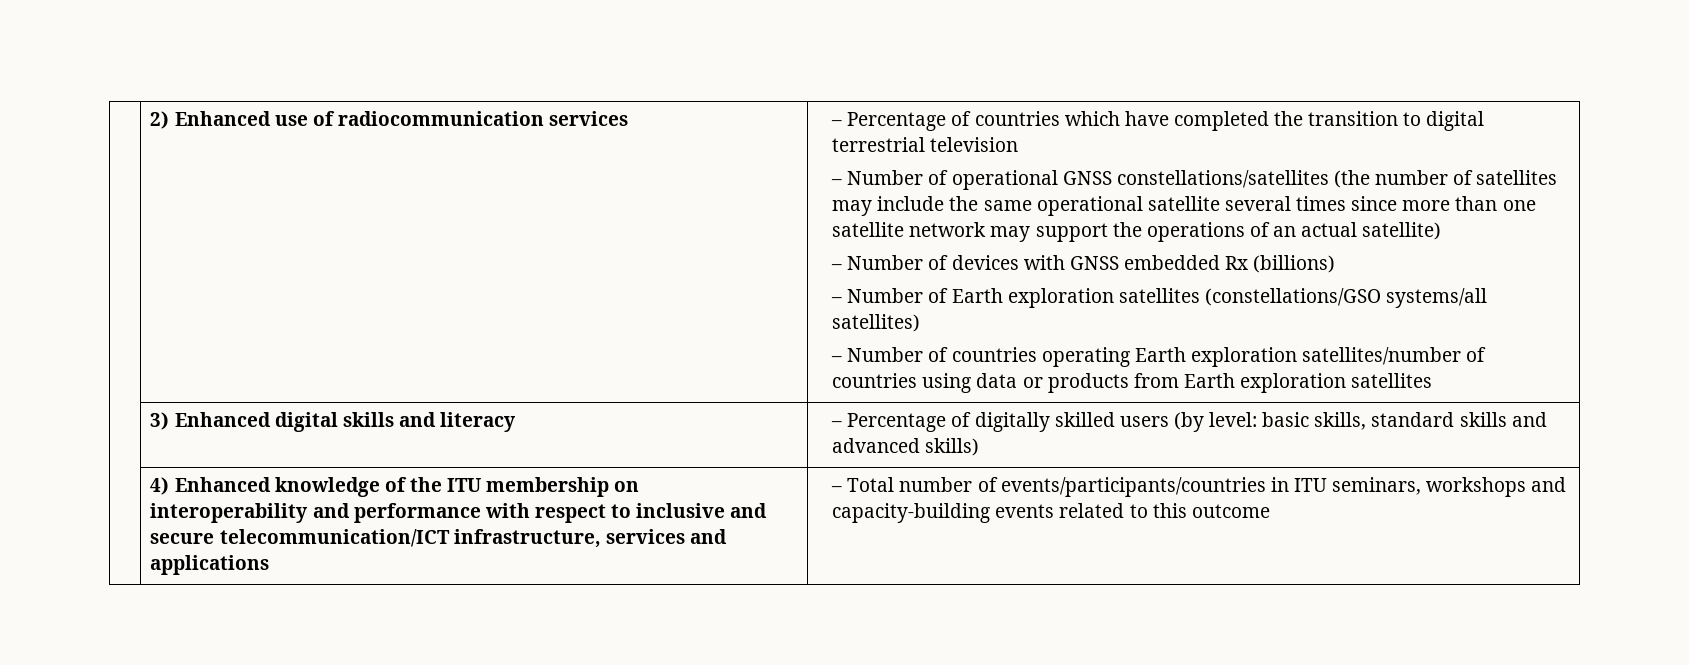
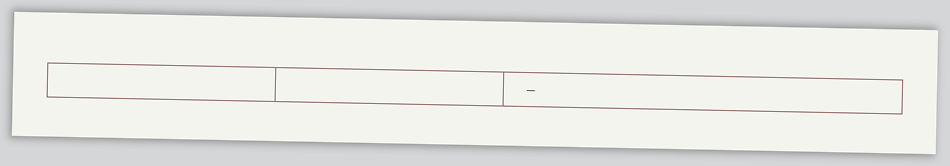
[150,111,629,129] [831,111,1485,131] [832,137,1019,152] [831,170,1558,190] [832,196,1536,216] [832,222,1442,242] [831,255,1336,273] [831,288,1488,308] [832,314,921,332] [831,347,1487,367] [832,373,1433,393] [150,412,516,432] [831,412,1547,432] [832,438,980,456] [150,477,640,497] [150,503,768,523] [150,529,727,548] [150,555,270,575] [831,477,1567,497] [832,503,1270,523] | 2) Enhanced use of radiocommunication services | – Percentage of countries which have completed the transition to digital terrestrial television // – Number of operational GNSS constellations/satellites (the number of satellites may include the same operational satellite several times since more than one satellite network may support the operations of an actual satellite) // – Number of devices with GNSS embedded Rx (billions) // – Number of Earth exploration satellites (constellations/GSO systems/all satellites) // – Number of countries operating Earth exploration satellites/number of countries using data or products from Earth exploration satellites // | 3) Enhanced digital skills and literacy | – Percentage of digitally skilled users (by level: basic skills, standard skills and advanced skills) // | 4) Enhanced knowledge of the ITU membership on interoperability and performance with respect to inclusive and secure telecommunication/ICT infrastructure, services and applications | – Total number of events/participants/countries in ITU seminars, workshops and capacity-building events related to this outcome -> [524,89,536,95] | | –

